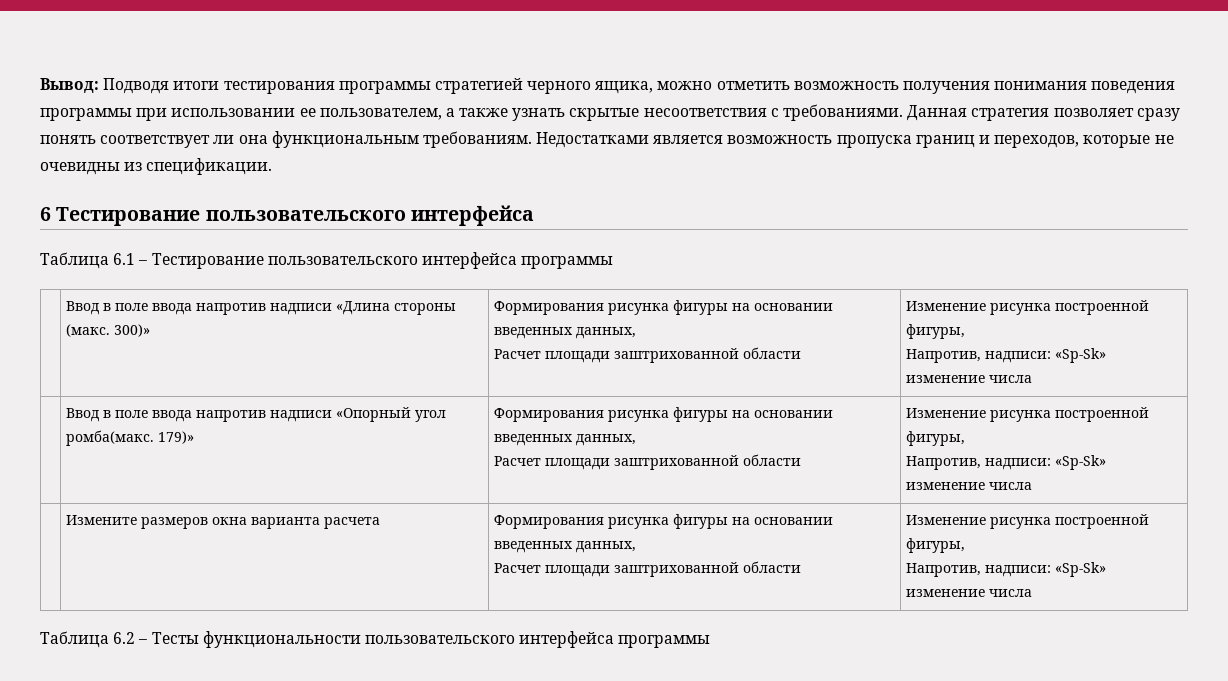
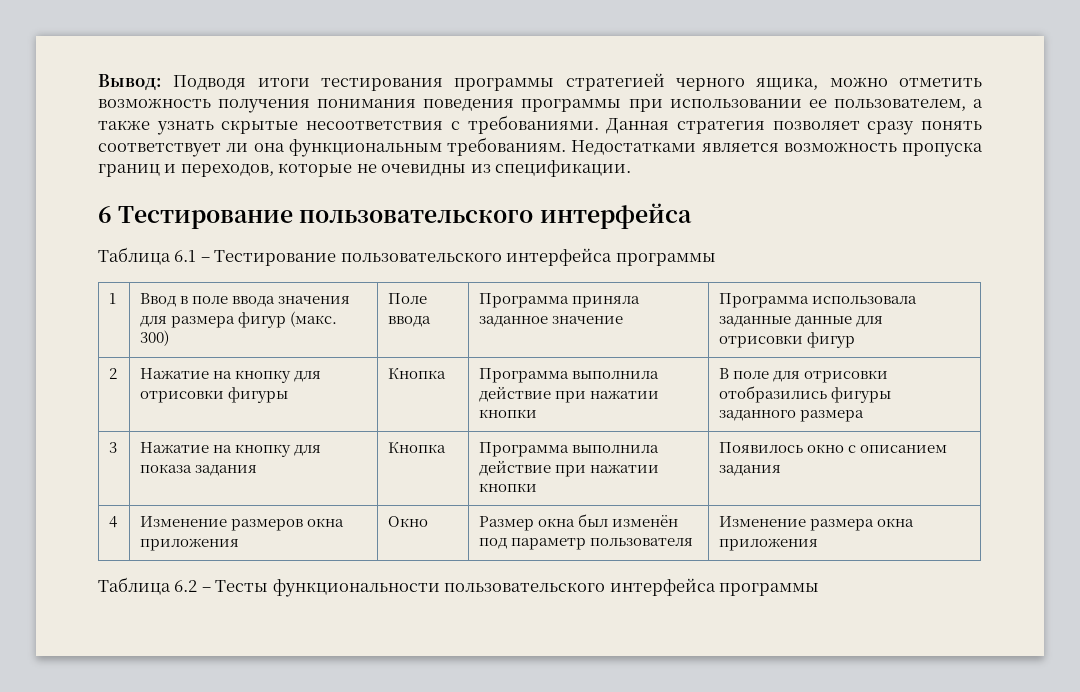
[66,301,457,315] [66,324,151,337] [494,300,834,315] [494,327,637,339] [494,347,802,363] [906,300,1150,315] [906,324,966,339] [906,348,1107,363] [906,375,1033,383] [66,407,447,422] [66,430,195,446] [494,407,834,422] [494,434,637,446] [494,454,802,470] [906,407,1150,422] [906,431,966,446] [906,455,1107,470] [906,482,1033,490] [66,515,381,529] [494,514,834,529] [494,541,637,553] [494,561,802,577] [906,514,1150,529] [906,538,966,553] [906,562,1107,577] [906,589,1033,597] | Ввод в поле ввода напротив надписи «Длина стороны (макс. 300)» | Формирования рисунка фигуры на основании введенных данных, // Расчет площади заштрихованной области | Изменение рисунка построенной фигуры, // Напротив, надписи: «Sp-Sk» изменение числа // | Ввод в поле ввода напротив надписи «Опорный угол ромба(макс. 179)» | Формирования рисунка фигуры на основании введенных данных, // Расчет площади заштрихованной области | Изменение рисунка построенной фигуры, // Напротив, надписи: «Sp-Sk» изменение числа // | Измените размеров окна варианта расчета | Формирования рисунка фигуры на основании введенных данных, // Расчет площади заштрихованной области | Изменение рисунка построенной фигуры, // Напротив, надписи: «Sp-Sk» изменение числа -> [109,293,117,304] [140,293,351,307] [140,311,338,328] [140,330,170,346] [388,293,428,304] [388,316,432,327] [479,293,641,308] [479,316,624,327] [719,293,918,308] [719,316,884,327] [719,332,856,348] [109,368,118,379] [140,368,322,383] [140,387,289,403] [388,368,447,379] [479,368,660,383] [479,386,660,403] [479,409,538,418] [719,368,889,383] [719,386,892,403] [719,410,865,422] [109,442,118,453] [140,442,322,457] [140,464,258,476] [388,442,447,453] [479,442,660,457] [479,460,660,477] [479,483,538,492] [719,442,948,453] [719,465,782,476] [109,516,118,528] [140,516,345,531] [140,538,240,551] [388,516,429,527] [479,514,679,531] [479,538,694,550] [719,516,915,531] [719,538,819,551] 1 | Ввод в поле ввода значения для размера фигур (макс. 300) | Поле ввода | Программа приняла заданное значение | Программа использовала заданные данные для отрисовки фигур // 2 | Нажатие на кнопку для отрисовки фигуры | Кнопка | Программа выполнила действие при нажатии кнопки | В поле для отрисовки отобразились фигуры заданного размера // 3 | Нажатие на кнопку для показа задания | Кнопка | Программа выполнила действие при нажатии кнопки | Появилось окно с описанием задания // 4 | Изменение размеров окна приложения | Окно | Размер окна был изменён под параметр пользователя | Изменение размера окна приложения

